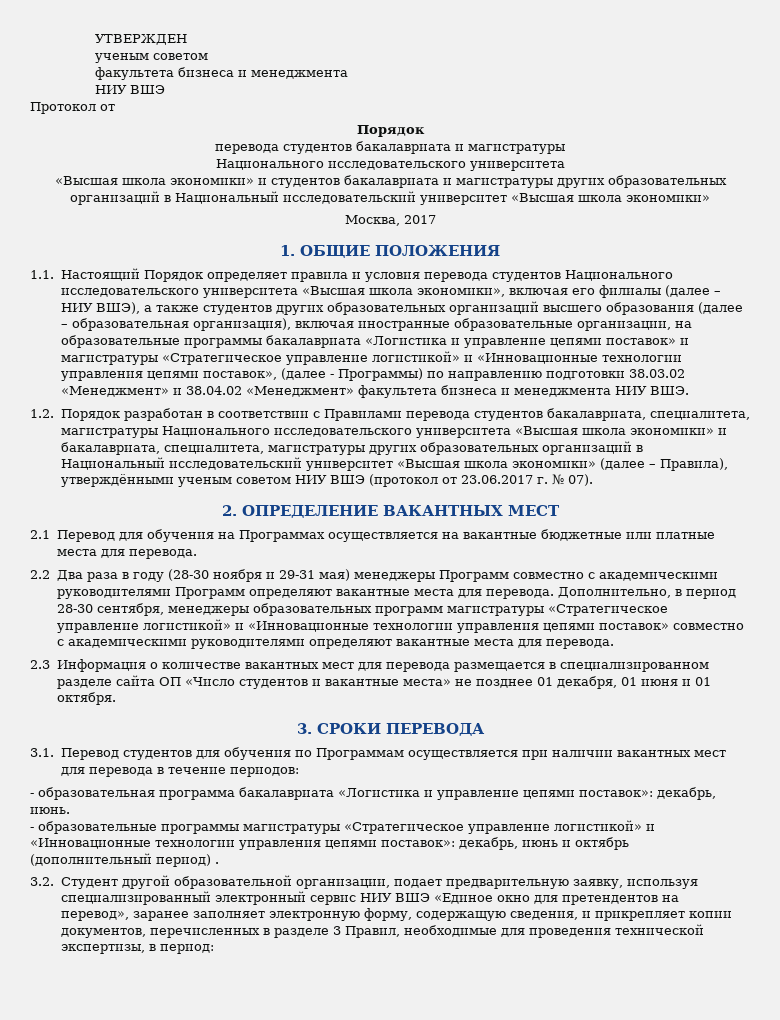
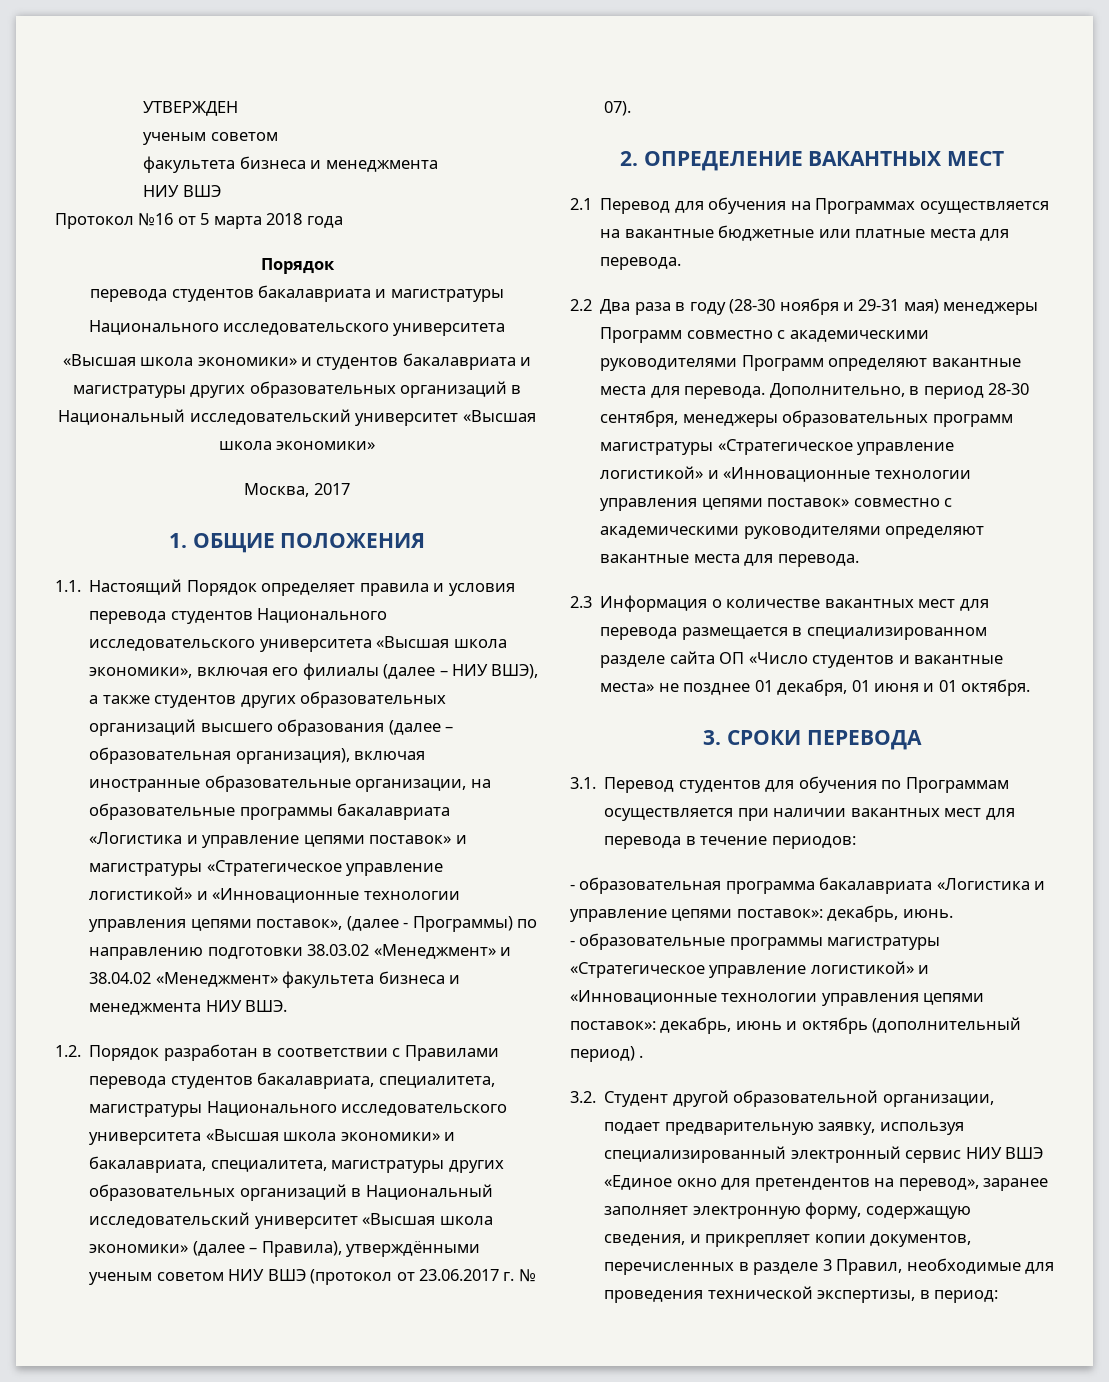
[100,104,115,111] от -> [138,213,343,229] №16 от 5 марта 2018 года

